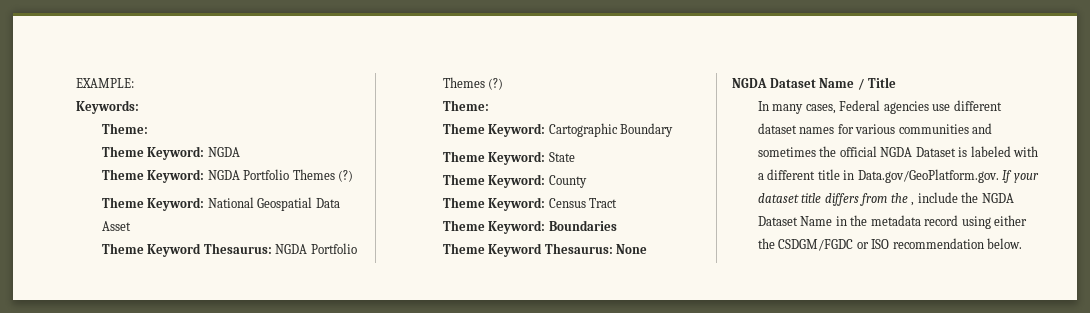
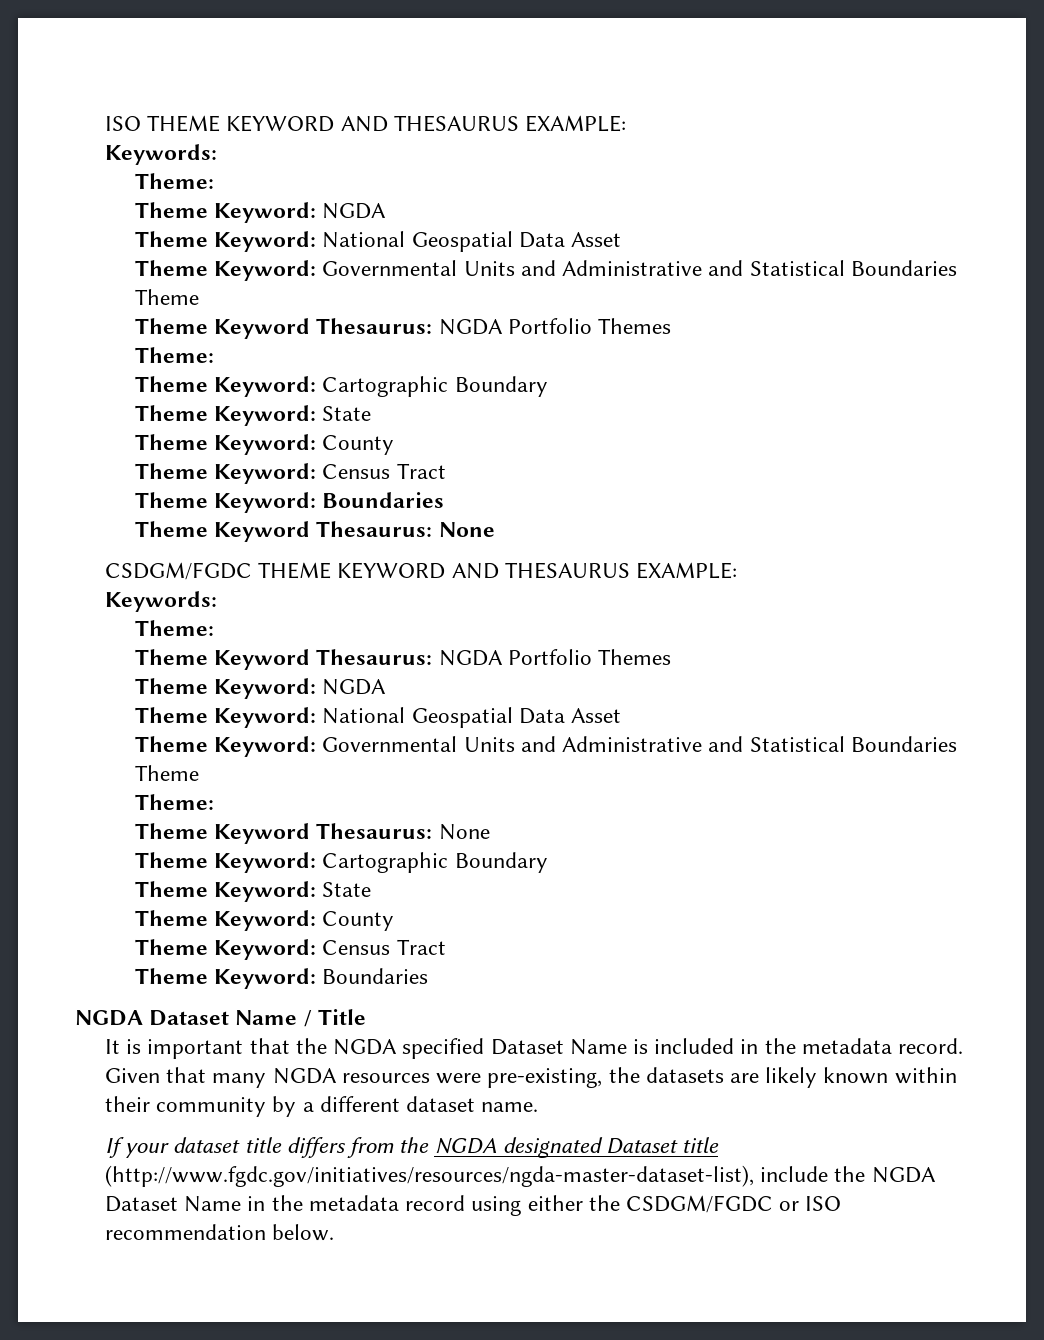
(75, 83) none -> [105,115,519,132] ISO THEME KEYWORD AND THESAURUS
[101,169,354,183] [101,197,340,211] [101,221,131,231] [101,243,357,257] [442,77,504,90] // Theme Keyword: NGDA Portfolio Themes (?) // Theme Keyword: National Geospatial Data Asset // Theme Keyword Thesaurus: NGDA Portfolio Themes (?) -> [135,231,622,252] [135,260,957,281] [135,289,200,305] [135,318,672,339] // Theme Keyword: National Geospatial Data Asset // Theme Keyword: Governmental Units and Administrative and Statistical Boundaries Theme // Theme Keyword Thesaurus: NGDA Portfolio Themes
(648, 249) none -> [105,562,738,580] [105,591,218,612] [135,620,215,636] [135,649,672,670] [135,678,387,699] [135,707,622,728] [135,736,957,757] [135,765,200,781] [135,794,215,810] [135,823,490,844] [135,852,548,873] [135,881,372,902] [135,910,395,931] [135,939,446,960] [135,968,429,989] // CSDGM/FGDC THEME KEYWORD AND THESAURUS EXAMPLE: // Keywords: // Theme: // Theme Keyword Thesaurus: NGDA Portfolio Themes // Theme Keyword: NGDA // Theme Keyword: National Geospatial Data Asset // Theme Keyword: Governmental Units and Administrative and Statistical Boundaries Theme // Theme: // Theme Keyword Thesaurus: None // Theme Keyword: Cartographic Boundary // Theme Keyword: State // Theme Keyword: County // Theme Keyword: Census Tract // Theme Keyword: Boundaries
[757,100,1002,114] [757,123,993,134] [757,146,1039,157] [757,169,999,183] In many cases, Federal agencies use different dataset names for various communities and sometimes the official NGDA Dataset is labeled with a different title in Data.gov/GeoPlatform.gov. -> [105,1038,963,1059] [105,1067,957,1088] [105,1096,539,1117] It is important that the NGDA specified Dataset Name is included in the metadata record. Given that many NGDA resources were pre-existing, the datasets are likely known within their community by a different dataset name. //
[911,202,915,206] , -> [434,1137,720,1158] [105,1165,755,1187] NGDA designated Dataset title (http://www.fgdc.gov/initiatives/resources/ngda-master-dataset-list),

